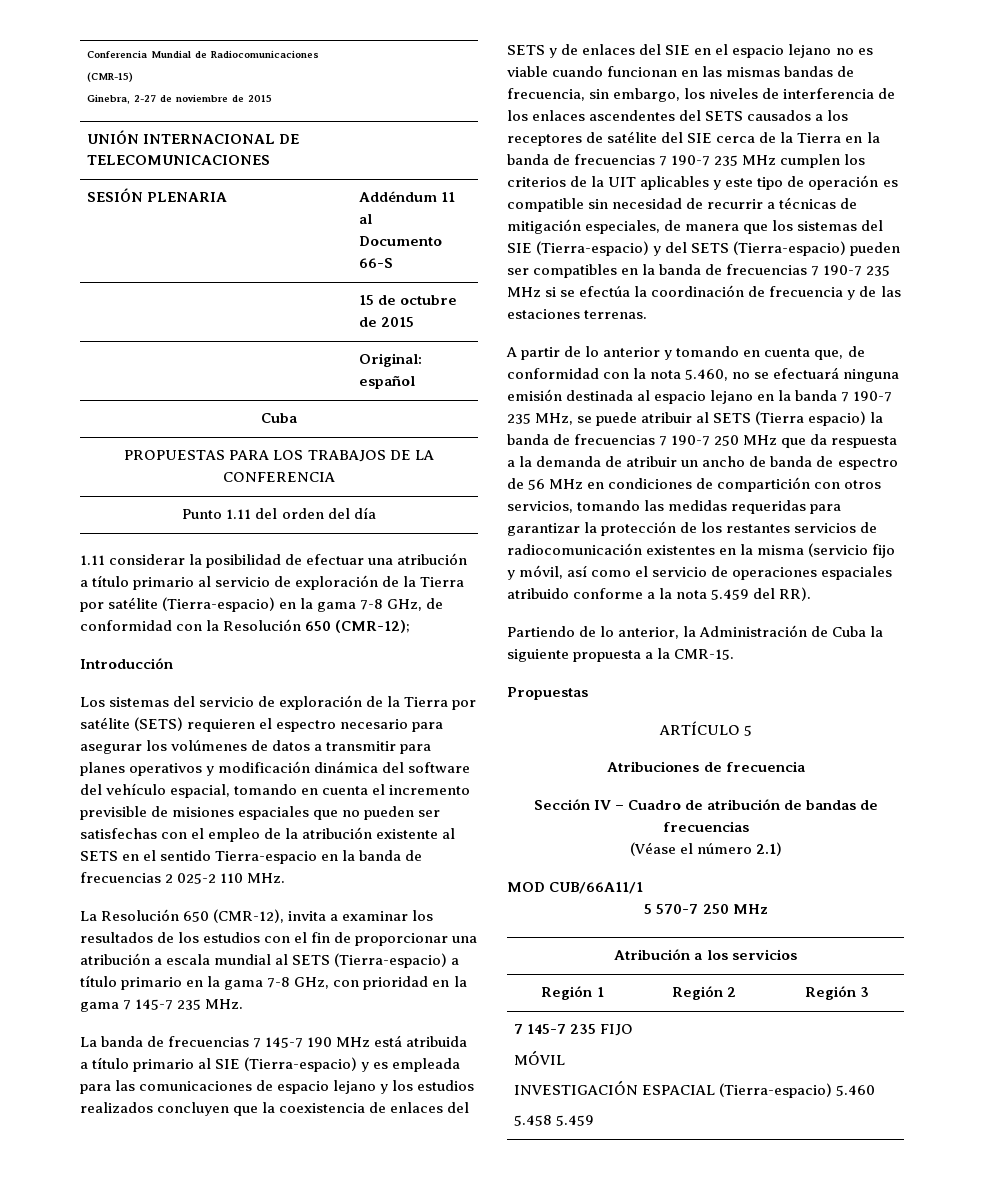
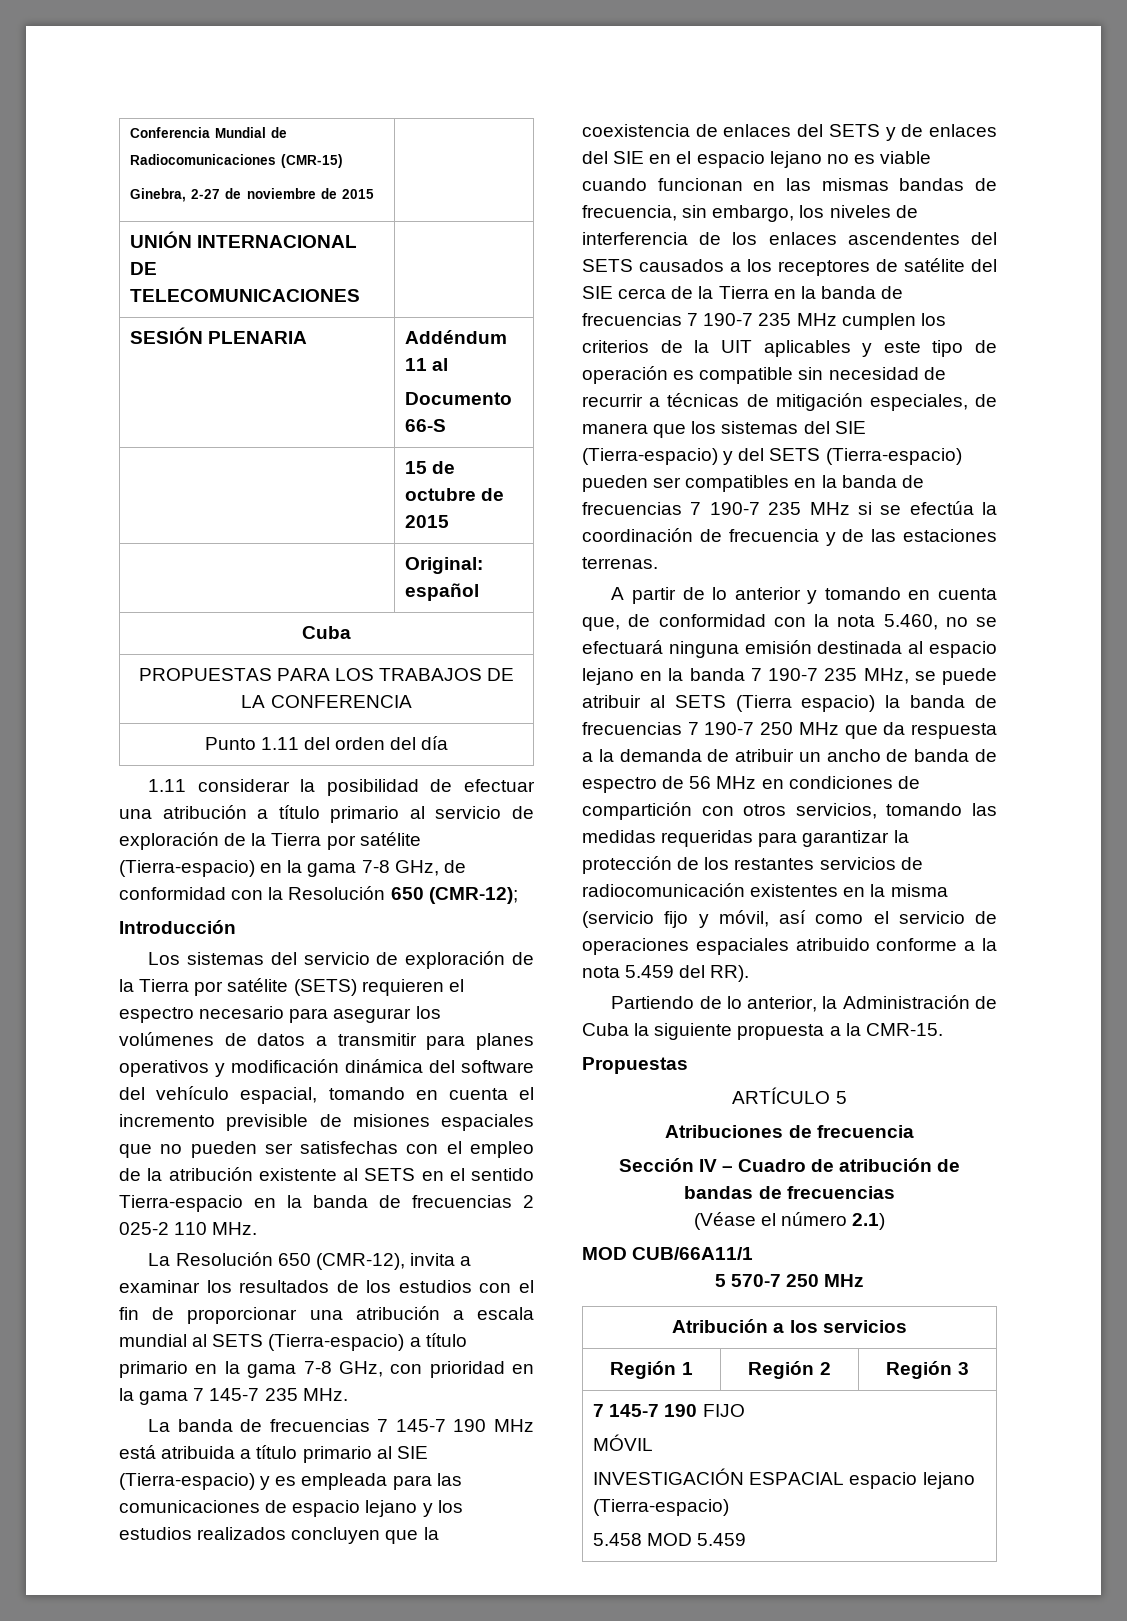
[570,1024,597,1034] 235 -> [664,1404,698,1417] 190
[719,1083,876,1098] (Tierra-espacio) 5.460 -> [849,1472,975,1489] [593,1499,730,1516] espacio lejano (Tierra-espacio)
(553, 1120) none -> [647,1533,693,1546] MOD

